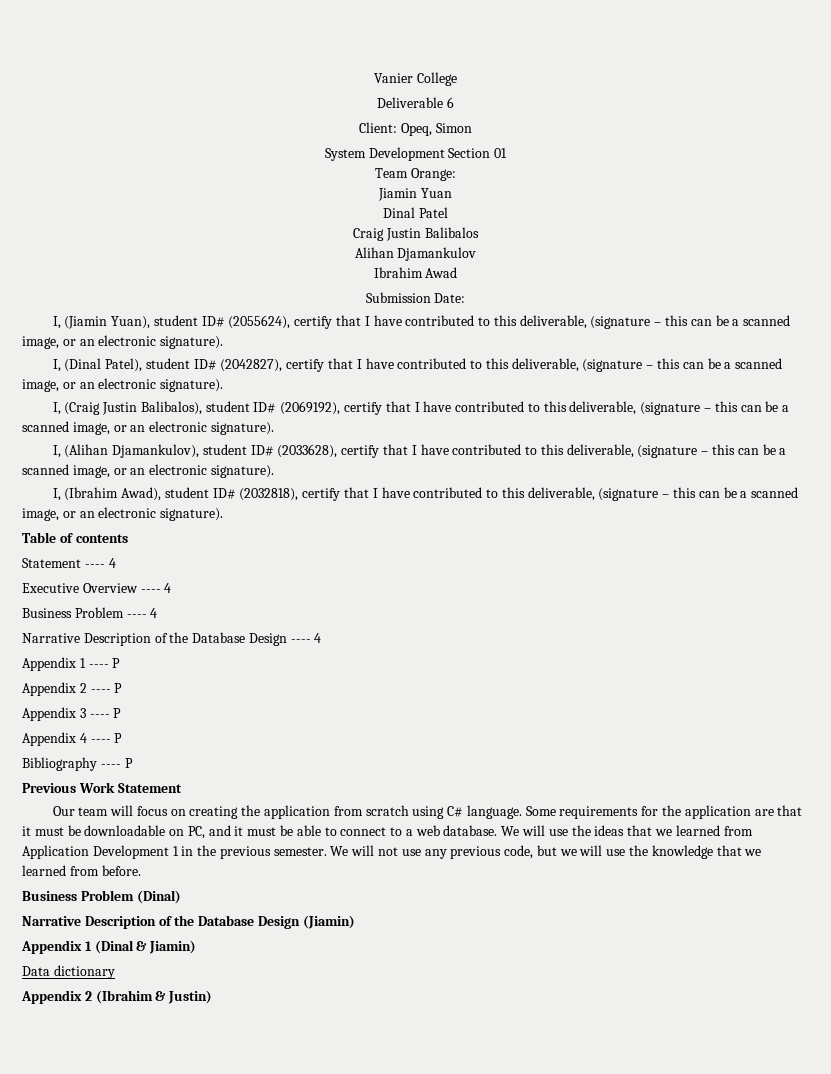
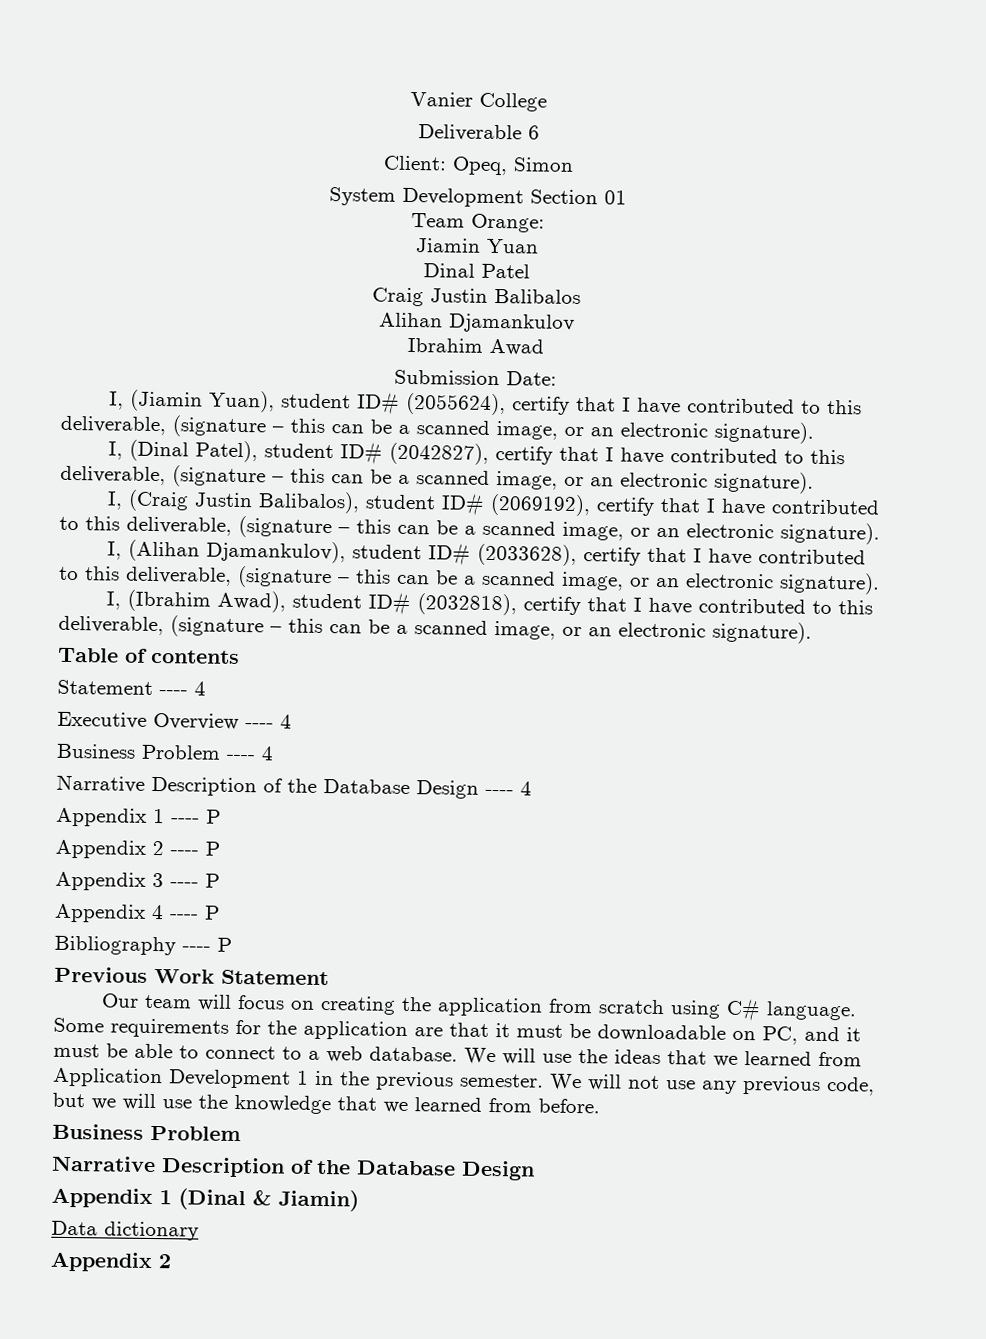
[136,890,181,904] [22,915,355,929] (Dinal) // Narrative Description of the Database Design (Jiamin) -> [52,1155,535,1181] // Narrative Description of the Database Design
[95,990,213,1004] (Ibrahim & Justin) -> (172, 1261) none

